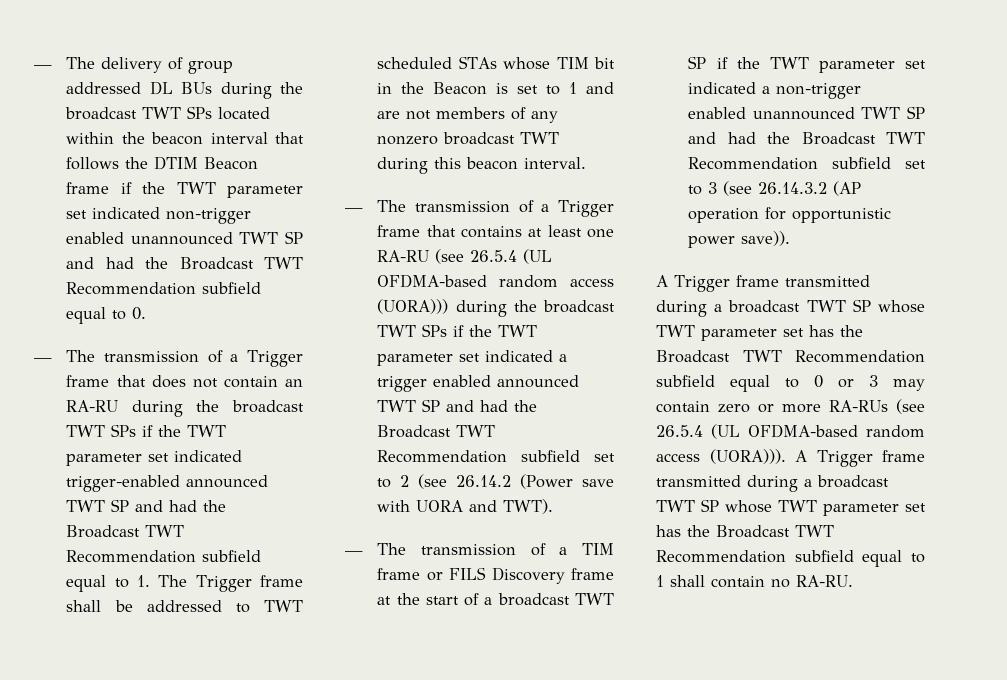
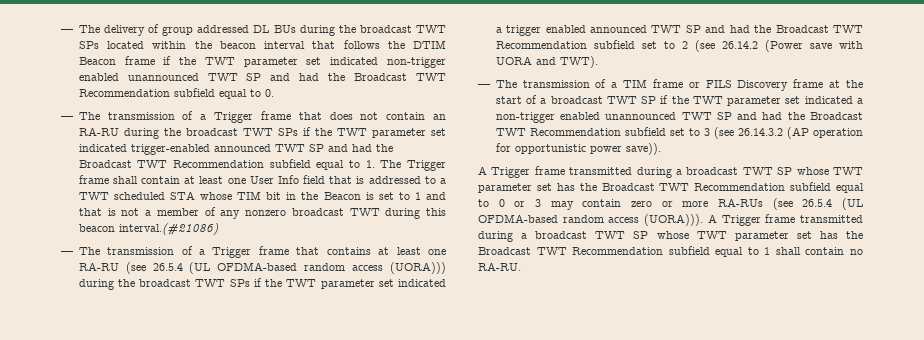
[114,600,133,612] be -> [141,175,365,184] contain at least one User Info field that is
(250, 608) none -> [440,178,446,184] a
[458,56,497,69] STAs -> [169,191,195,200] STA
[377,107,506,120] are not members -> [78,208,199,216] that is not a member
[524,157,587,169] interval. -> [118,223,219,235] interval.(#21086)

